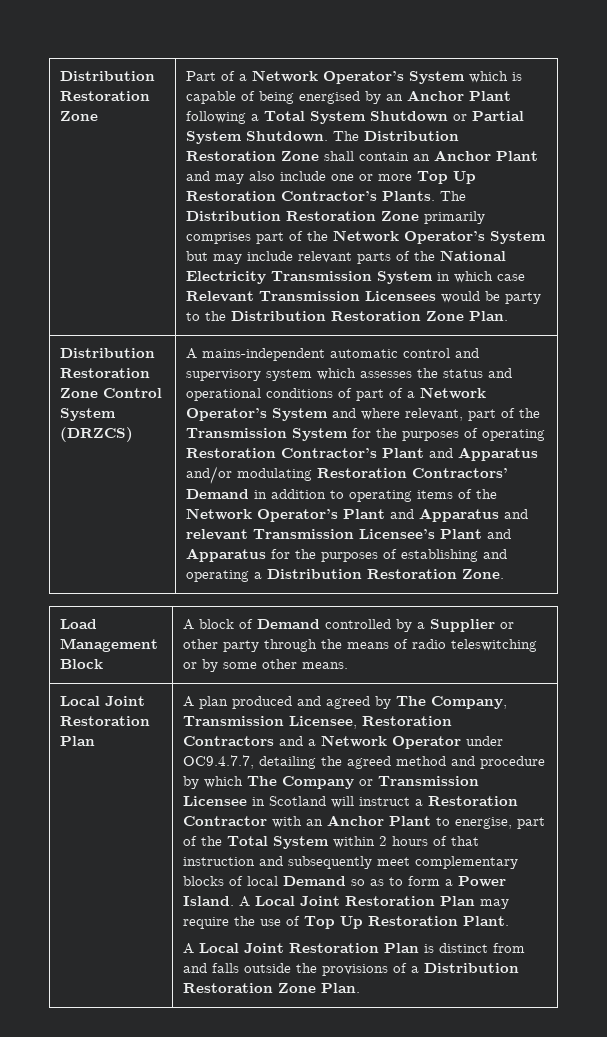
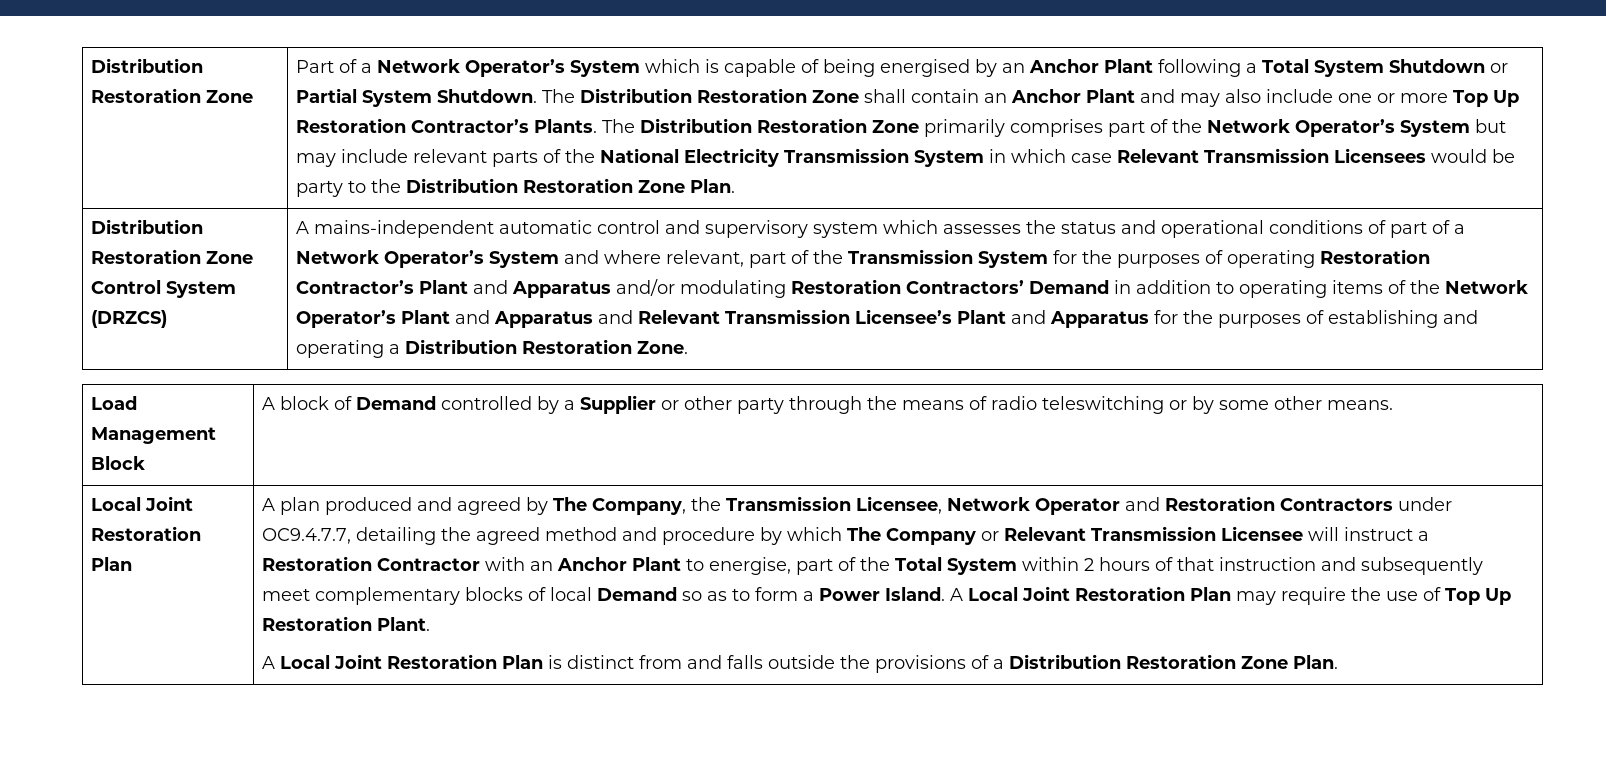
[186,529,249,540] relevant -> [638,310,721,324] Relevant
(508, 702) none -> [691,497,722,511] the
[362,716,453,726] [183,735,462,749] Restoration Contractors and a Network Operator -> [947,496,1394,515] Network Operator and Restoration Contractors
(374, 782) none -> [1004,527,1087,541] Relevant
[252,796,327,806] in Scotland -> (1304, 533) none

